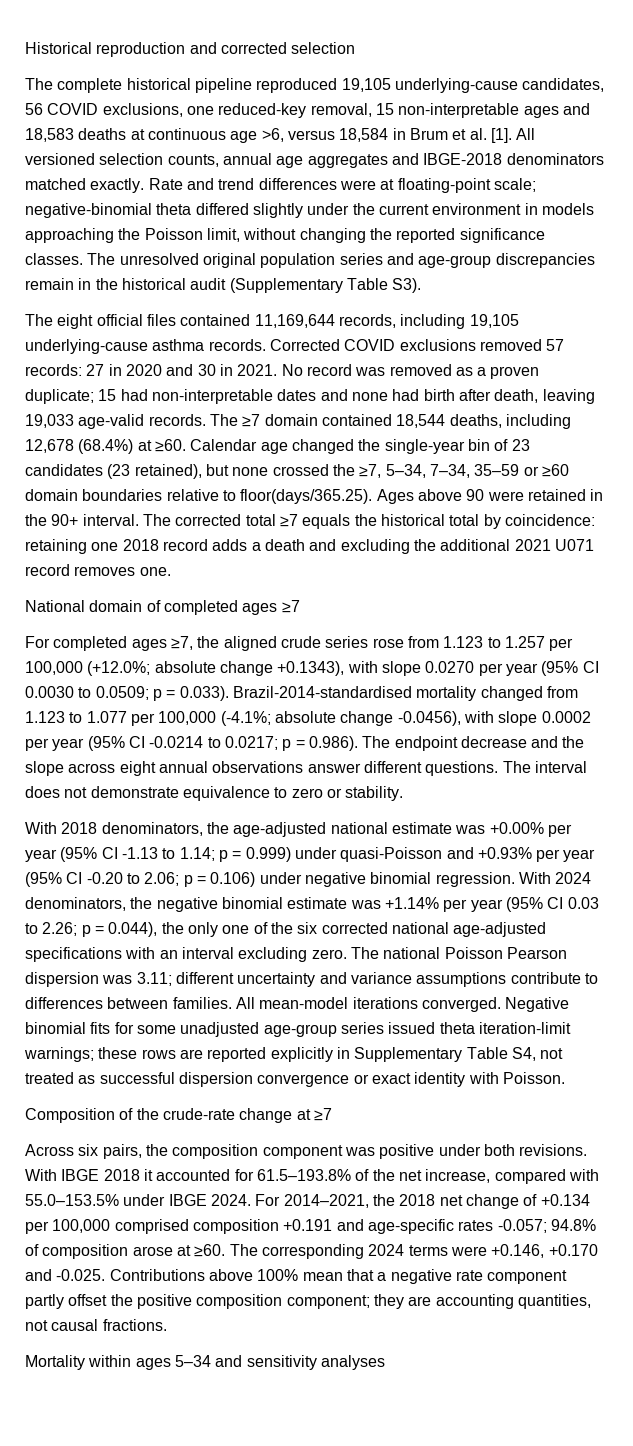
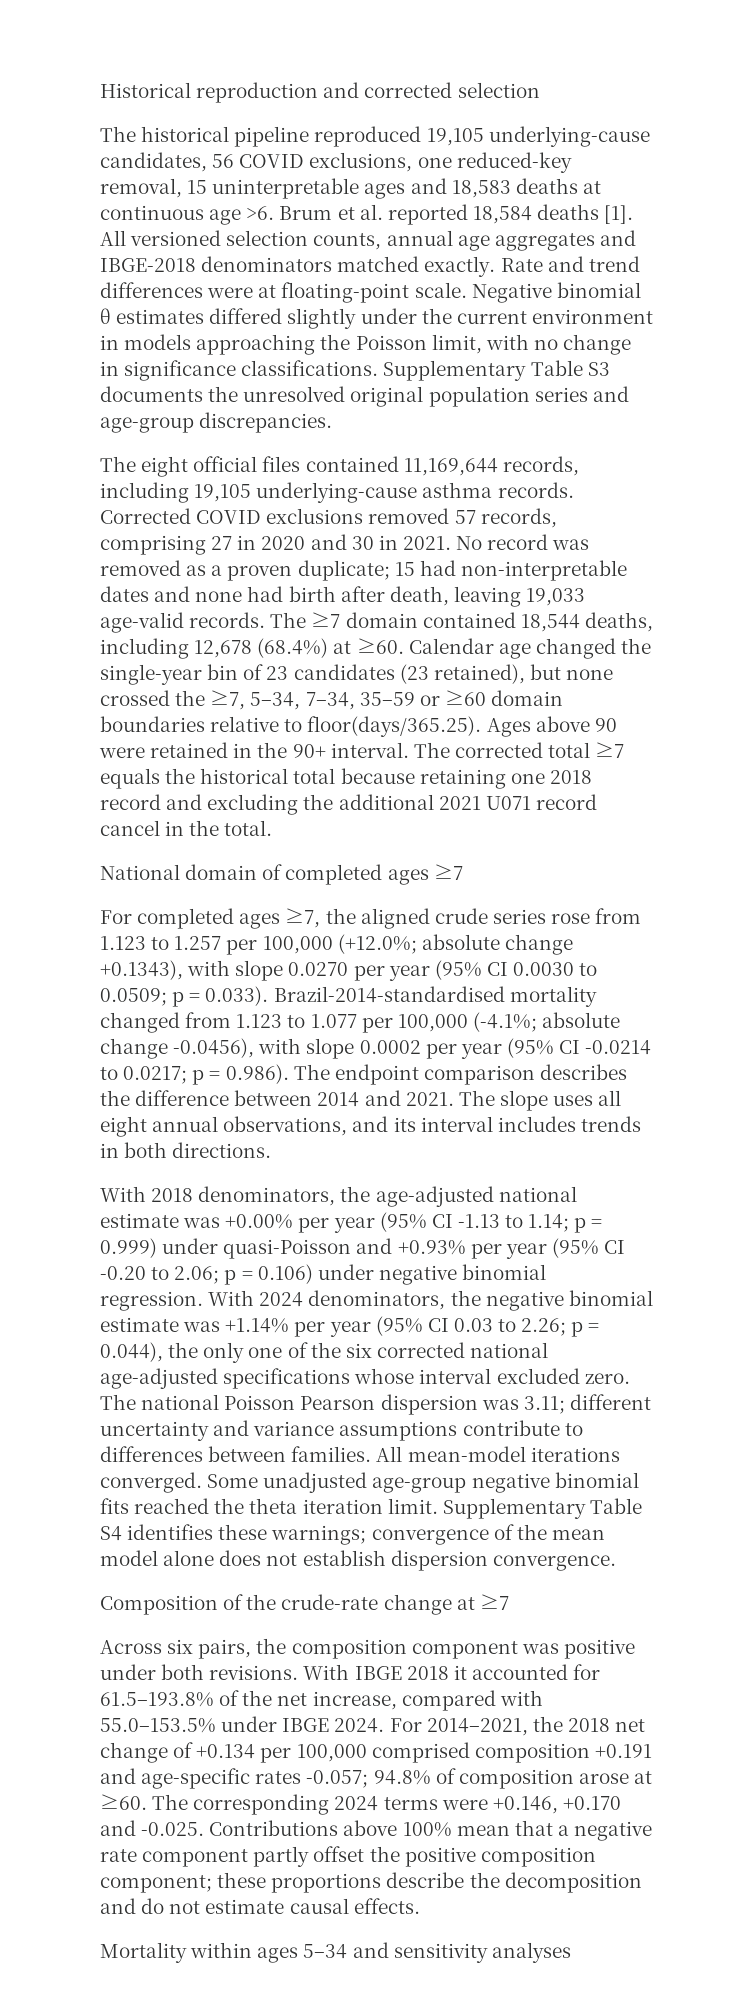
[57,78,123,93] complete -> (136, 134) none
[398,103,520,118] non-interpretable -> [212,178,360,199] uninterpretable
[261,128,487,142] >6, versus 18,584 in Brum et al. -> [246,204,600,225] >6. Brum et al. reported 18,584 deaths
[493,178,536,192] [25,203,192,218] scale; negative-binomial theta -> [414,282,641,303] [100,308,205,324] scale. Negative binomial θ estimates
[243,228,545,243] [25,253,116,265] without changing the reported significance classes. The -> [485,334,632,355] [100,360,610,381] [100,386,239,402] with no change in significance classifications. Supplementary Table S3 documents the
[495,253,595,268] [25,278,422,293] discrepancies remain in the historical audit (Supplementary Table S3). -> [199,412,333,433] discrepancies.
[25,364,82,376] records: -> [480,508,557,528] [100,535,206,555] records, comprising
[483,514,595,529] by coincidence: -> [340,768,415,784] because
[212,539,305,551] adds a death -> (161, 802) none
[74,566,171,576] removes one. -> [100,820,273,836] cancel in the total.
[460,736,585,748] [25,761,587,776] [25,786,404,801] decrease and the slope across eight annual observations answer different questions. The interval does not demonstrate equivalence to zero or stability. -> [423,1064,628,1085] [100,1090,622,1111] [100,1116,641,1137] [100,1142,272,1158] comparison describes the difference between 2014 and 2021. The slope uses all eight annual observations, and its interval includes trends in both directions.
[125,947,308,962] with an interval excluding -> [354,1368,580,1384] whose interval excluded
[505,997,570,1012] [25,1022,571,1037] [24,1047,564,1062] [25,1072,565,1087] Negative binomial fits for some unadjusted age-group series issued theta iteration-limit warnings; these rows are reported explicitly in Supplementary Table S4, not treated as successful dispersion convergence or exact identity with Poisson. -> [207,1472,639,1493] [100,1498,642,1519] [100,1524,605,1545] [100,1550,616,1571] Some unadjusted age-group negative binomial fits reached the theta iteration limit. Supplementary Table S4 identifies these warnings; convergence of the mean model alone does not establish dispersion convergence.
[373,1294,591,1309] [25,1319,167,1331] they are accounting quantities, not causal fractions. -> [217,1872,642,1893] [100,1898,420,1914] these proportions describe the decomposition and do not estimate causal effects.

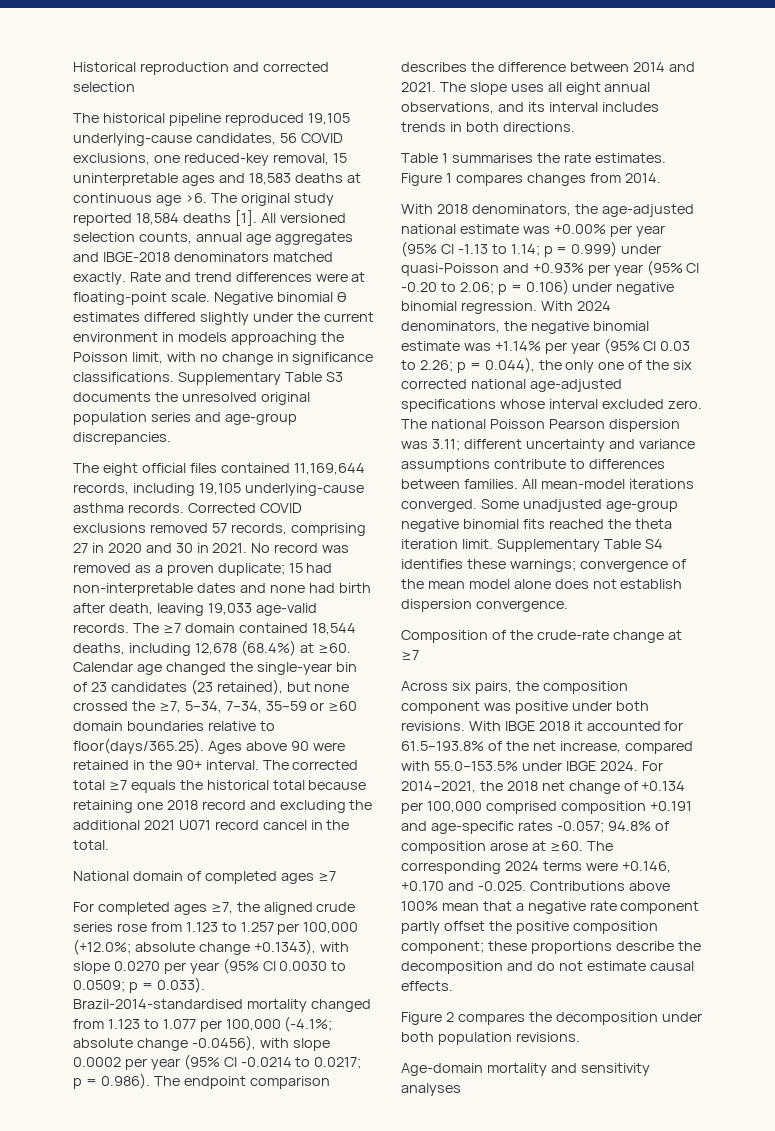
[279,204,383,220] Brum et al. -> [210,193,334,206] The original study
(272, 1150) none -> [401,153,666,163] [401,173,661,186] // Table 1 summarises the rate estimates. Figure 1 compares changes from 2014.
[100,1942,348,1963] Mortality within ages 5–34 -> [401,1012,702,1025] [401,1032,580,1045] [401,1063,547,1076] Figure 2 compares the decomposition under both population revisions. // Age-domain mortality

